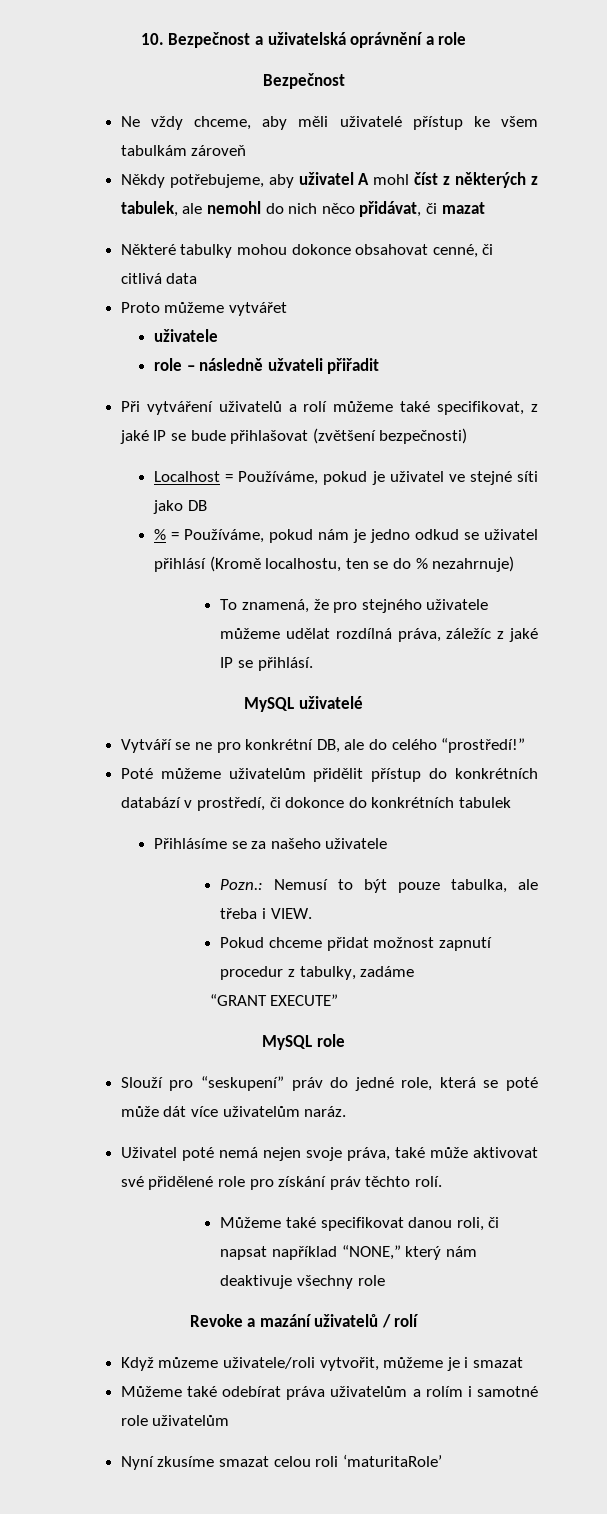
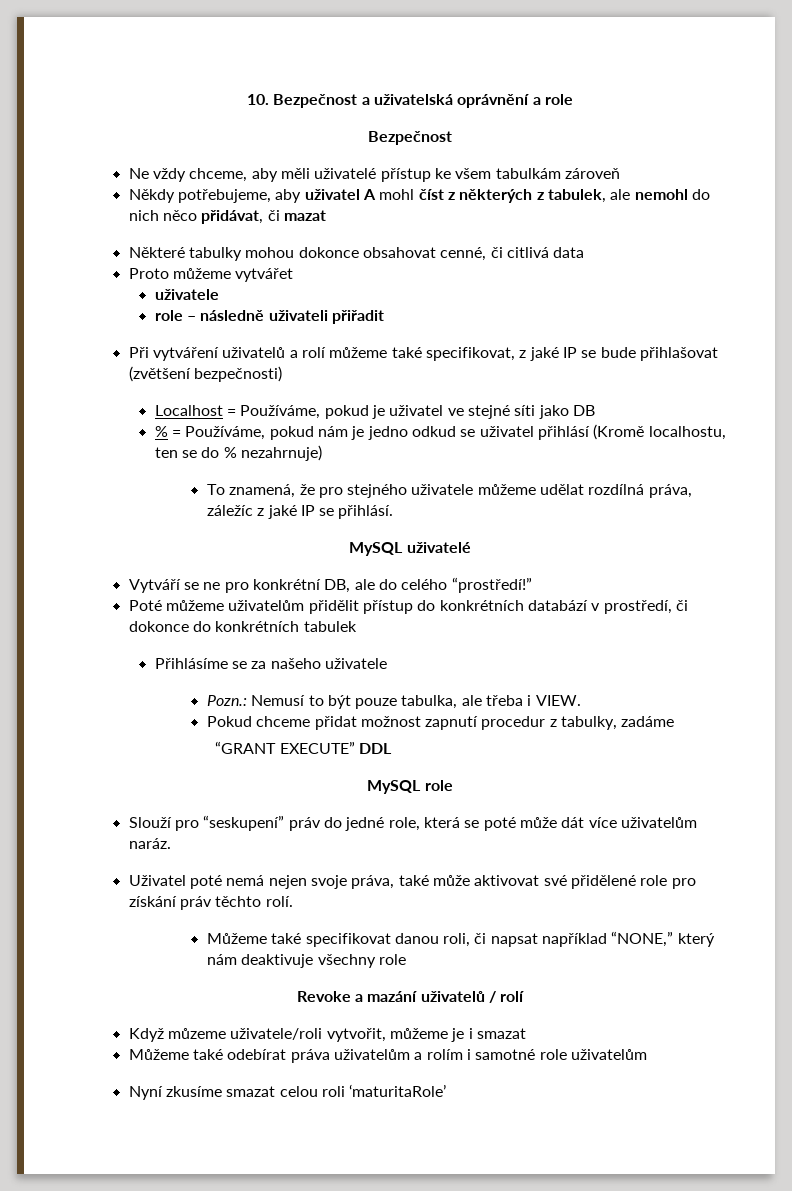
[267,358,323,371] užvateli -> [268,310,328,321] uživateli
(339, 1000) none -> [358,743,392,754] DDL

